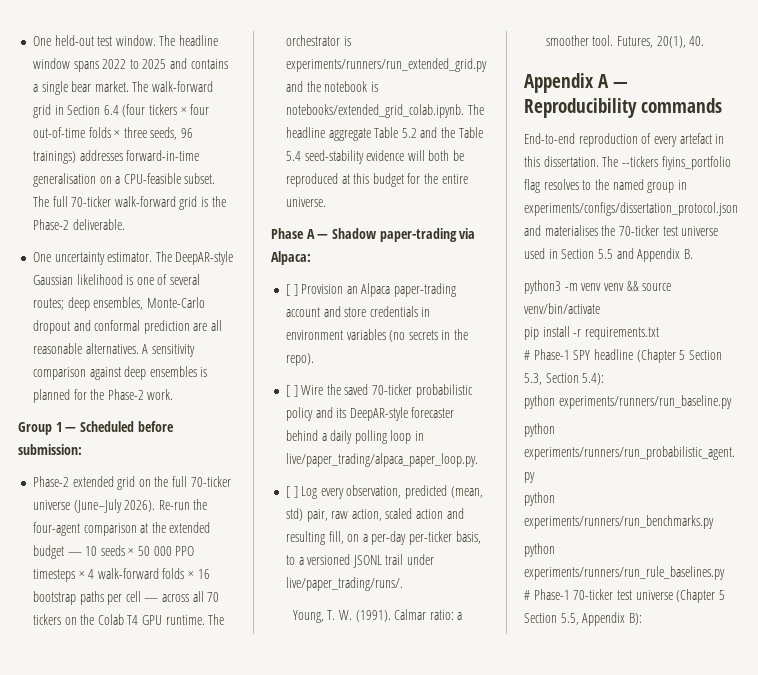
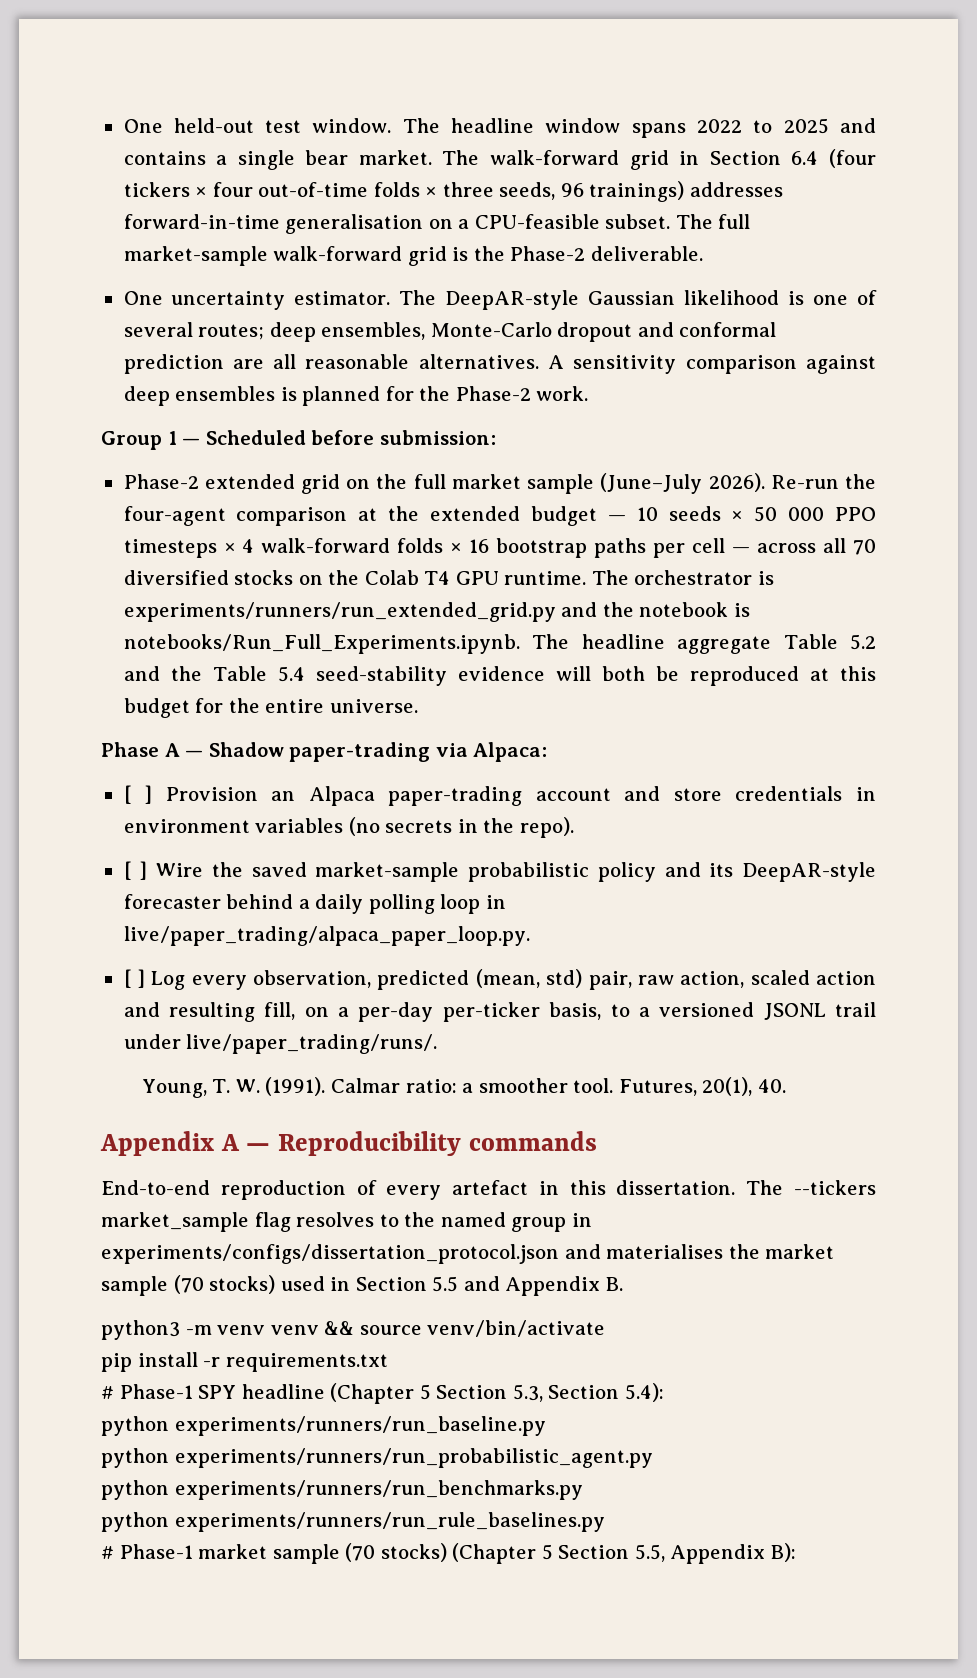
[71,196,112,207] 70-ticker -> [123,246,268,266] market-sample
[190,476,231,487] [32,500,70,510] 70-ticker universe -> [451,474,595,494] market sample
[32,614,61,625] tickers -> [123,570,294,585] diversified stocks
[285,104,464,118] notebooks/extended_grid_colab.ipynb. -> [123,634,520,654] notebooks/Run_Full_Experiments.ipynb.
[372,384,413,395] 70-ticker -> [315,862,460,882] market-sample
[661,156,731,170] fiyins_portfolio -> [101,1212,249,1232] market_sample
[618,225,719,236] 70-ticker test universe -> [765,1244,835,1259] [101,1275,276,1296] market sample (70 stocks)
[573,589,673,600] 70-ticker test universe -> [198,1543,447,1564] market sample (70 stocks)

